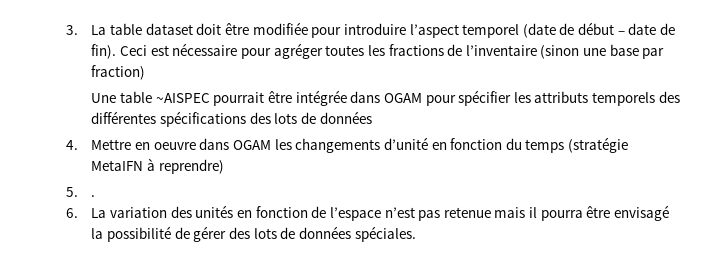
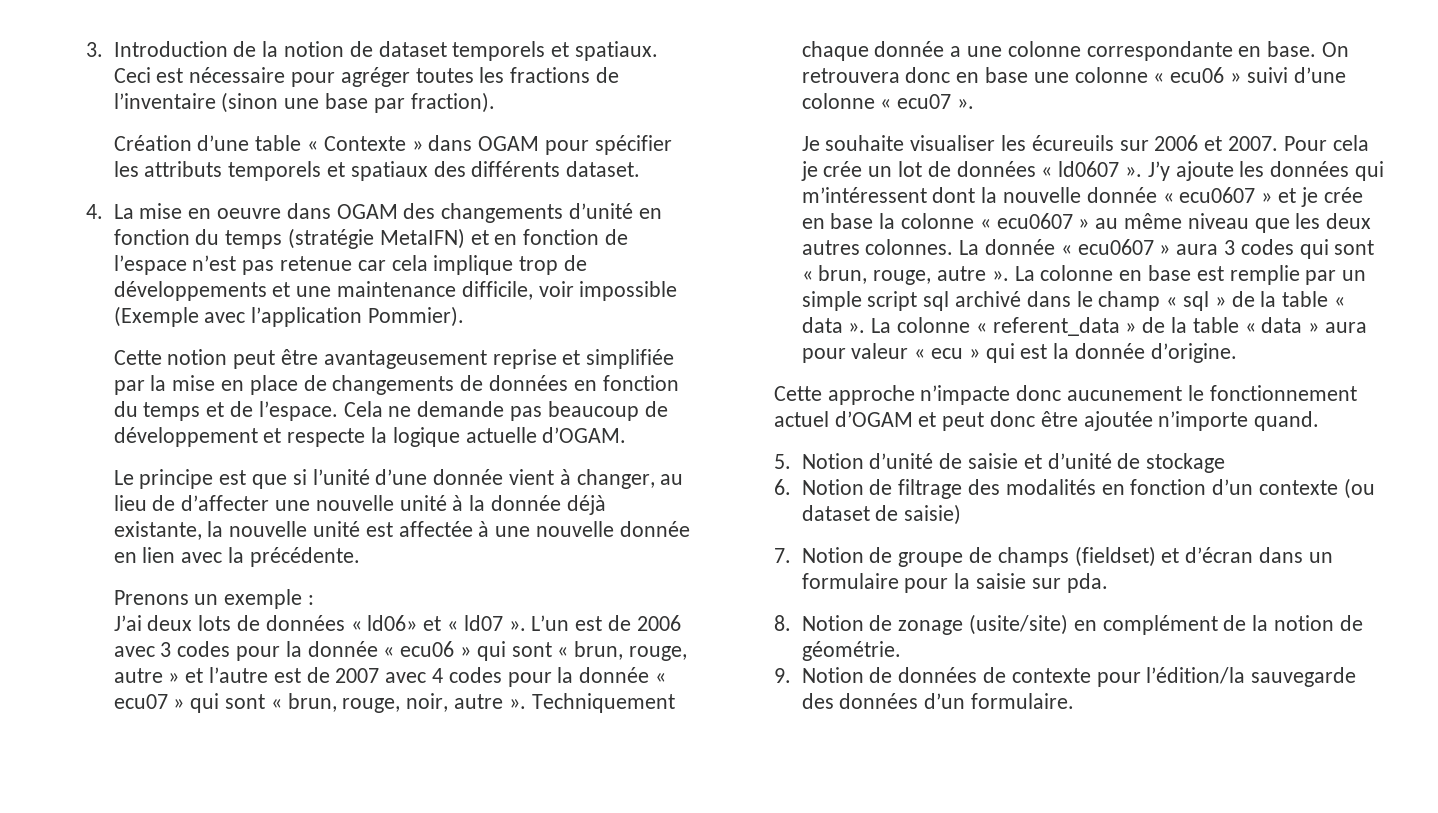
[91,22,676,38] [91,44,117,59] La table dataset doit être modifiée pour introduire l’aspect temporel (date de début – date de fin). -> [113,41,659,61] Introduction de la notion de dataset temporels et spatiaux.
[91,65,146,80] [91,90,347,106] fraction) // Une table ~AISPEC pourrait être intégrée -> [410,92,495,113] [113,135,423,151] fraction). // Création d’une table « Contexte »
[658,91,680,103] [91,111,372,127] des différentes spécifications des lots de données -> [327,161,641,181] et spatiaux des différents dataset.
[91,139,132,150] Mettre -> [113,203,183,219] La mise
[274,139,292,150] les -> [403,203,436,219] des
[91,158,224,174] [65,187,96,197] [65,205,234,218] MetaIFN à reprendre) // 5. . // 6. La variation des unités -> [379,228,489,249] MetaIFN) et
[494,205,670,221] [91,226,416,242] mais il pourra être envisagé la possibilité de gérer des lots de données spéciales. -> [357,255,588,275] [113,281,678,301] [113,306,465,327] [113,349,675,369] [113,375,679,395] [113,401,668,421] [113,427,627,447] [113,469,684,489] [113,495,606,515] [113,521,690,540] [113,547,360,567] [113,589,315,609] [113,615,681,631] [113,641,688,661] [113,667,667,687] [113,693,675,713] [801,41,1350,61] [801,67,1346,83] [801,93,975,109] [801,135,1369,151] [800,161,1385,181] [801,187,1363,207] [801,213,1372,233] [801,239,1375,259] [801,265,1367,285] [801,291,1346,311] [801,317,1368,336] [801,343,1237,363] [773,385,1357,405] [773,411,1320,431] [773,453,1226,473] [773,478,1375,499] [801,504,962,525] [773,546,1333,567] [801,573,1108,593] [773,614,1363,635] [801,641,901,661] [773,667,1357,687] [801,693,1075,709] car cela implique trop de développements et une maintenance difficile, voir impossible (Exemple avec l’application Pommier). // Cette notion peut être avantageusement reprise et simplifiée par la mise en place de changements de données en fonction du temps et de l’espace. Cela ne demande pas beaucoup de développement et respecte la logique actuelle d’OGAM. // Le principe est que si l’unité d’une donnée vient à changer, au lieu de d’affecter une nouvelle unité à la donnée déjà existante, la nouvelle unité est affectée à une nouvelle donnée en lien avec la précédente. // Prenons un exemple : // J’ai deux lots de données « ld06» et « ld07 ». L’un est de 2006 avec 3 codes pour la donnée « ecu06 » qui sont « brun, rouge, autre » et l’autre est de 2007 avec 4 codes pour la donnée « ecu07 » qui sont « brun, rouge, noir, autre ». Techniquement chaque donnée a une colonne correspondante en base. On retrouvera donc en base une colonne « ecu06 » suivi d’une colonne « ecu07 ». // Je souhaite visualiser les écureuils sur 2006 et 2007. Pour cela je crée un lot de données « ld0607 ». J’y ajoute les données qui m’intéressent dont la nouvelle donnée « ecu0607 » et je crée en base la colonne « ecu0607 » au même niveau que les deux autres colonnes. La donnée « ecu0607 » aura 3 codes qui sont « brun, rouge, autre ». La colonne en base est remplie par un simple script sql archivé dans le champ « sql » de la table « data ». La colonne « referent_data » de la table « data » aura pour valeur « ecu » qui est la donnée d’origine. // Cette approche n’impacte donc aucunement le fonctionnement actuel d’OGAM et peut donc être ajoutée n’importe quand. // 5. Notion d’unité de saisie et d’unité de stockage // 6. Notion de filtrage des modalités en fonction d’un contexte (ou dataset de saisie) // 7. Notion de groupe de champs (fieldset) et d’écran dans un formulaire pour la saisie sur pda. // 8. Notion de zonage (usite/site) en complément de la notion de géométrie. // 9. Notion de données de contexte pour l’édition/la sauvegarde des données d’un formulaire.

